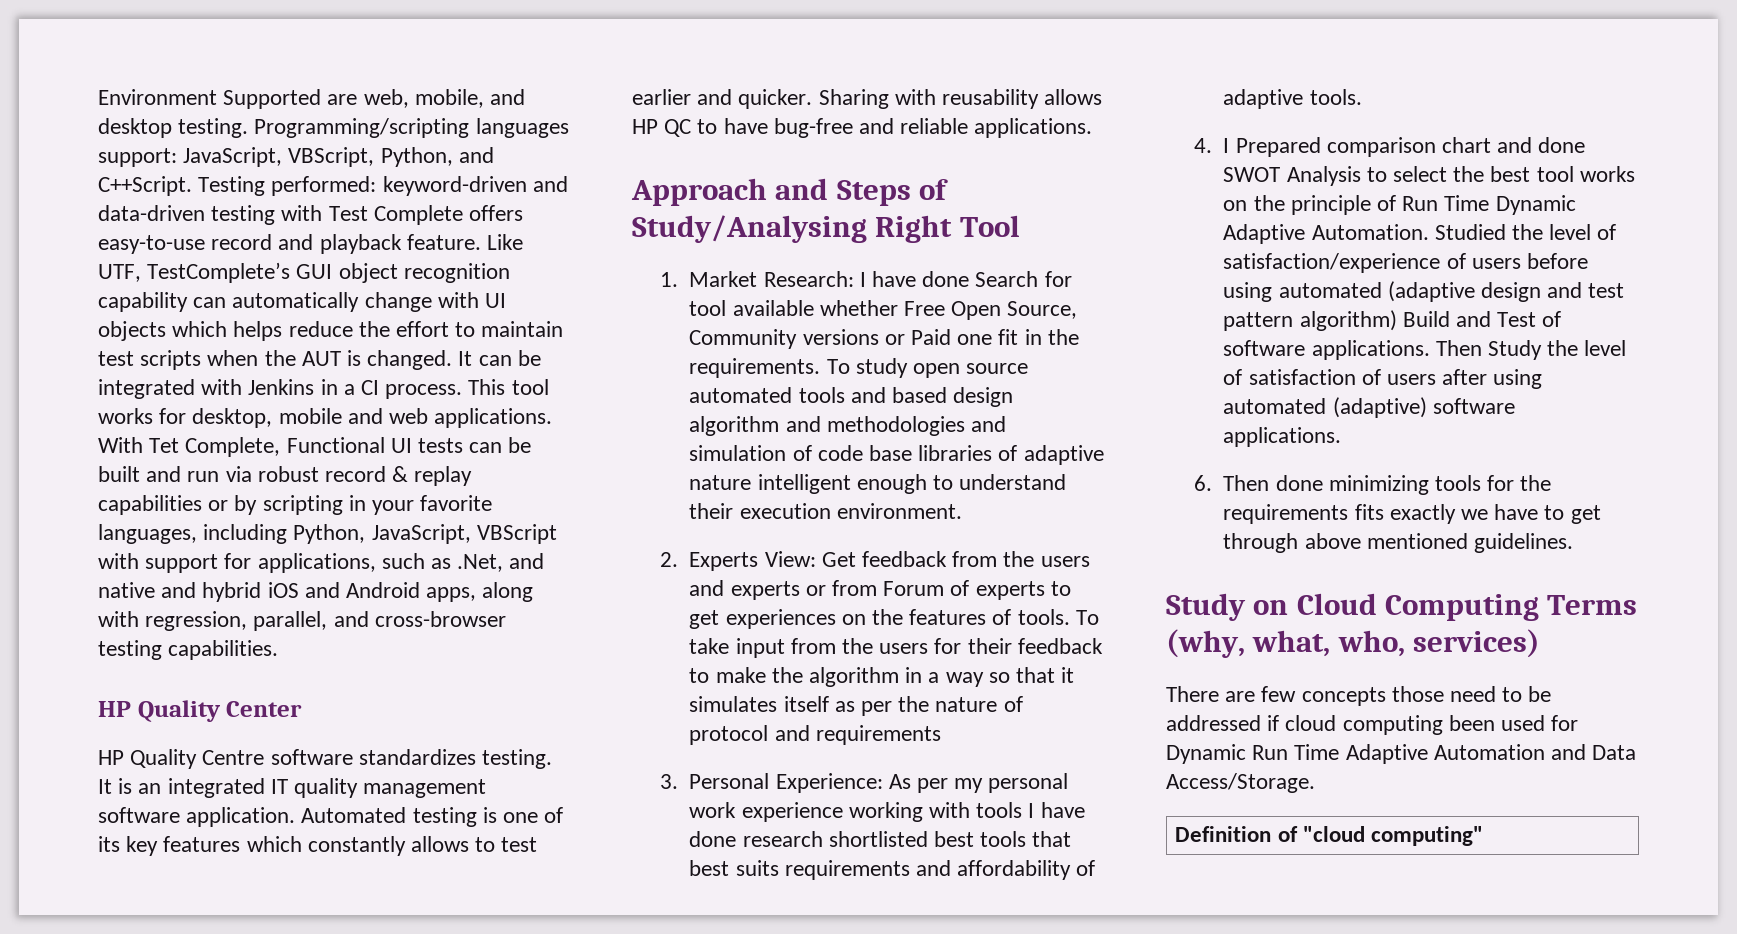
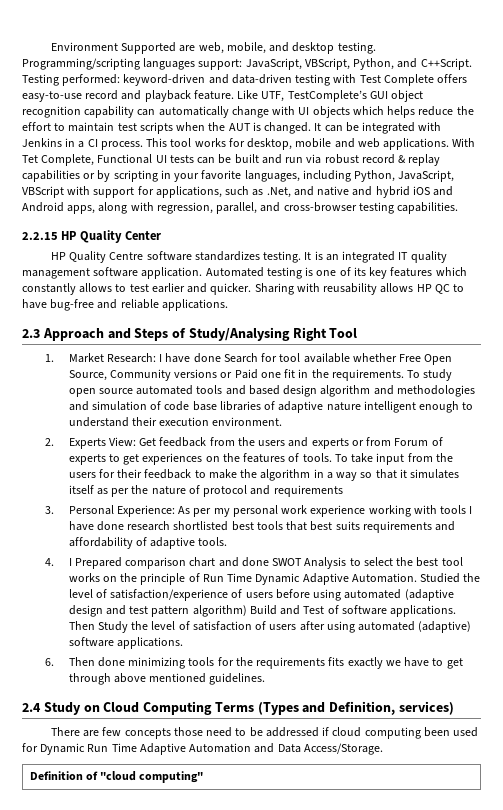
(279, 650) none -> [22,232,58,240] 2.2.15
(1093, 128) none -> [22,329,40,338] 2.3
(1574, 543) none -> [22,703,41,712] 2.4
[1166,629,1405,658] (why, what, who, -> [257,701,396,715] (Types and Definition,

